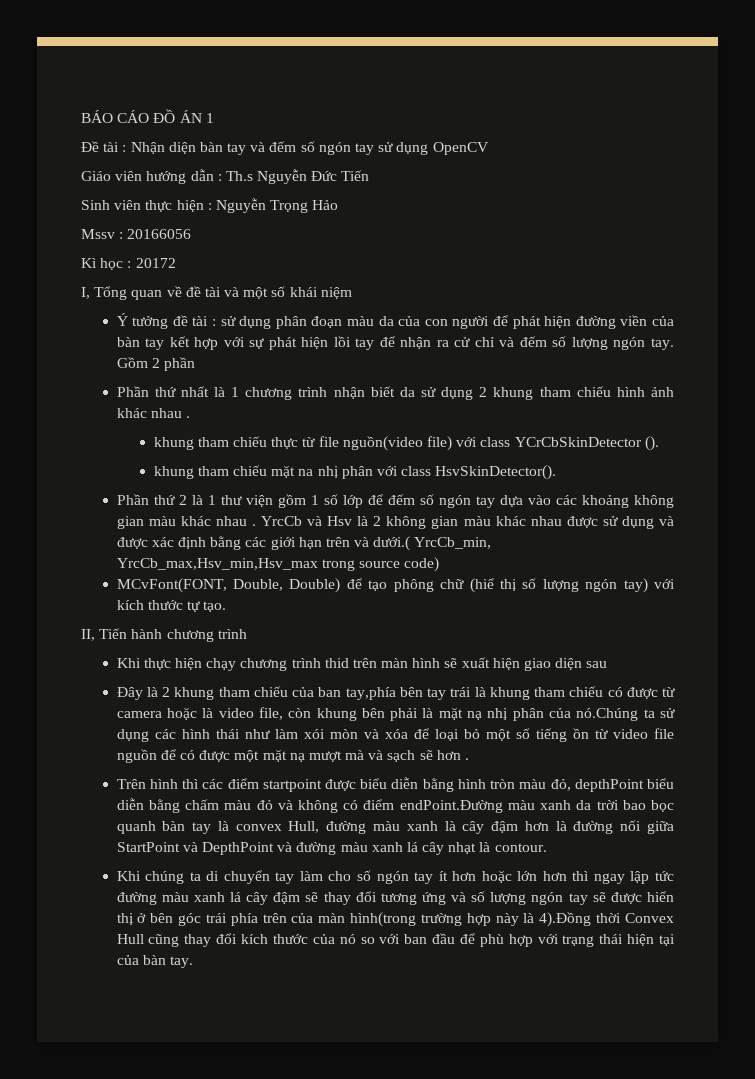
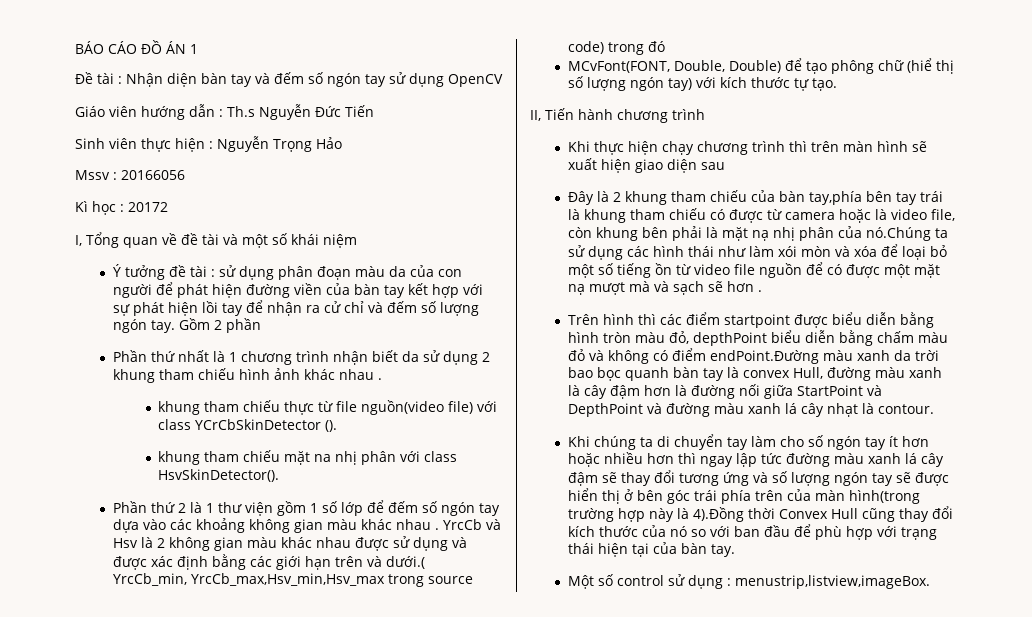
(440, 564) none -> [607,41,665,55] trong đó
[324,658,349,668] thid -> [788,141,807,152] thì
[318,687,342,697] ban -> [778,191,805,202] bàn
[517,871,538,881] lớn -> [603,452,643,464] nhiều
(193, 962) none -> [567,574,930,589] // Một số control sử dụng : menustrip,listview,imageBox.

